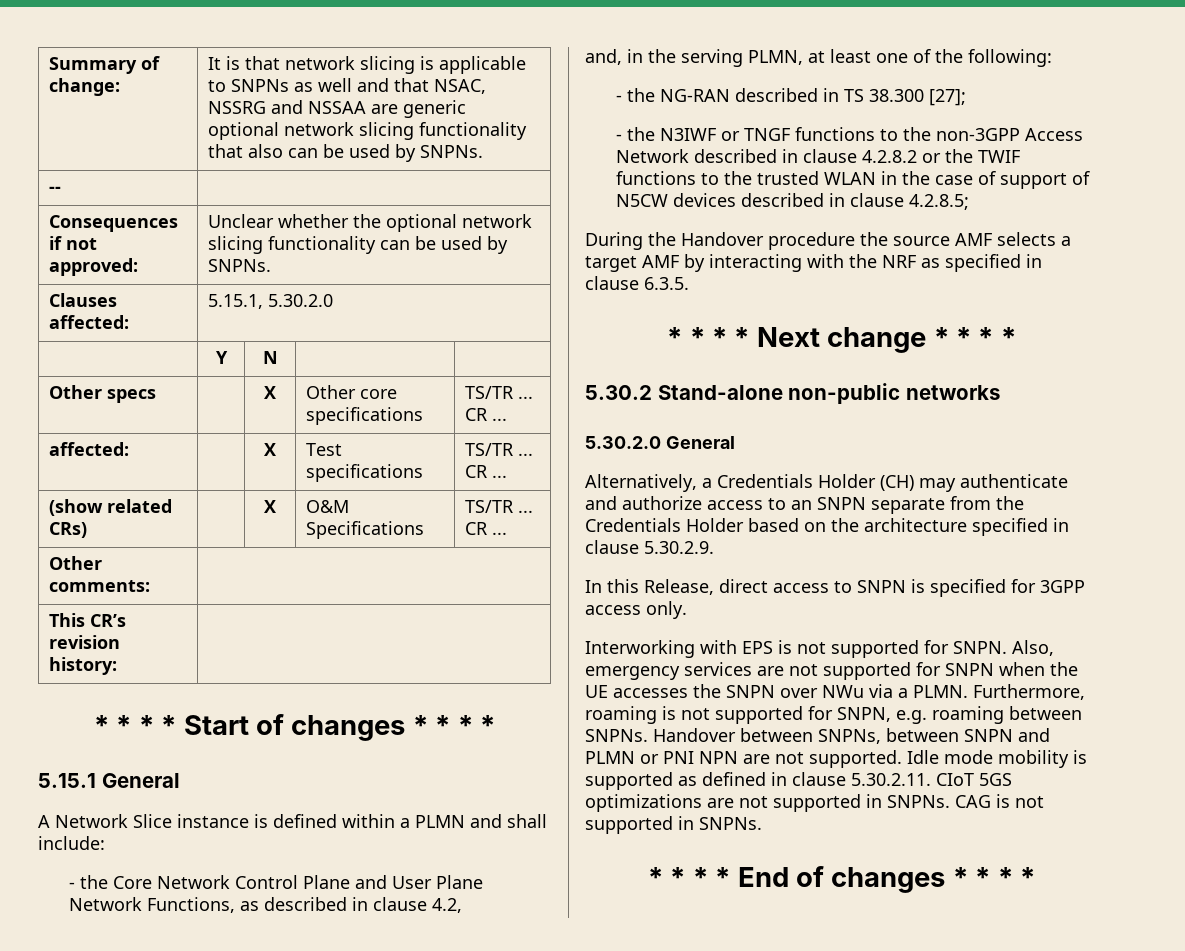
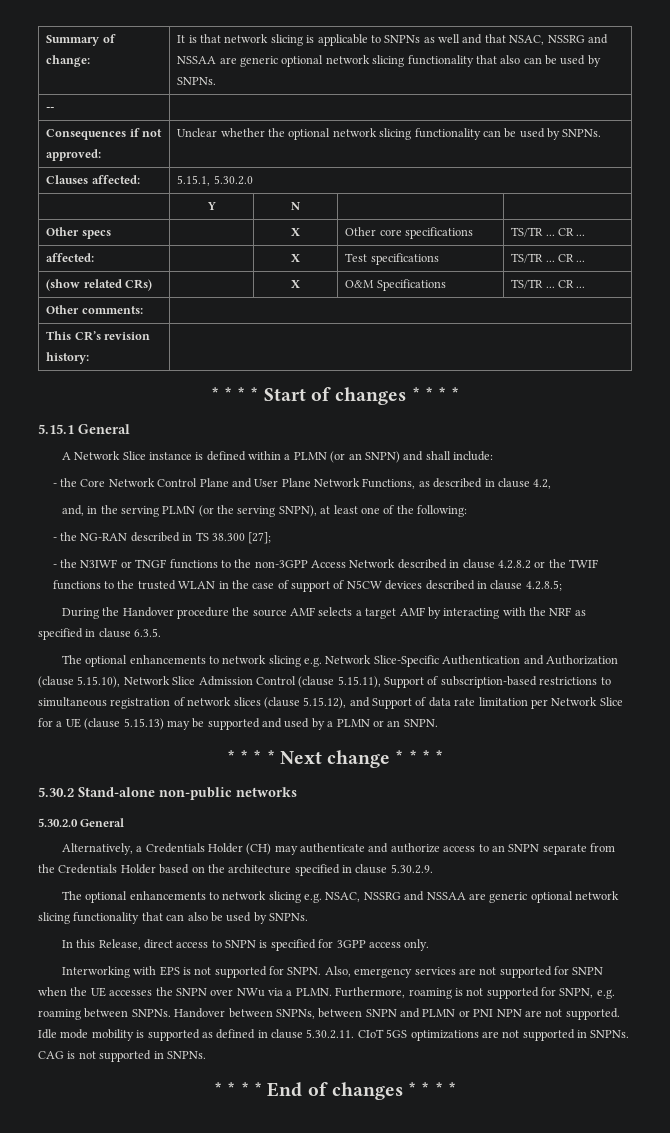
(465, 821) none -> [330,451,400,463] (or an SNPN)
[748,50,803,65] PLMN, -> [162,505,317,517] PLMN (or the serving SNPN),
(689, 283) none -> [61,655,618,667] [38,676,611,688] [38,697,623,709] [38,718,438,730] // The optional enhancements to network slicing e.g. Network Slice-Specific Authentication and Authorization (clause 5.15.10), Network Slice Admission Control (clause 5.15.11), Support of subscription-based restrictions to simultaneous registration of network slices (clause 5.15.12), and Support of data rate limitation per Network Slice for a UE (clause 5.15.13) may be supported and used by a PLMN or an SNPN.
(714, 547) none -> [61,891,620,903] [38,912,308,924] // The optional enhancements to network slicing e.g. NSAC, NSSRG and NSSAA are generic optional network slicing functionality that can also be used by SNPNs.

